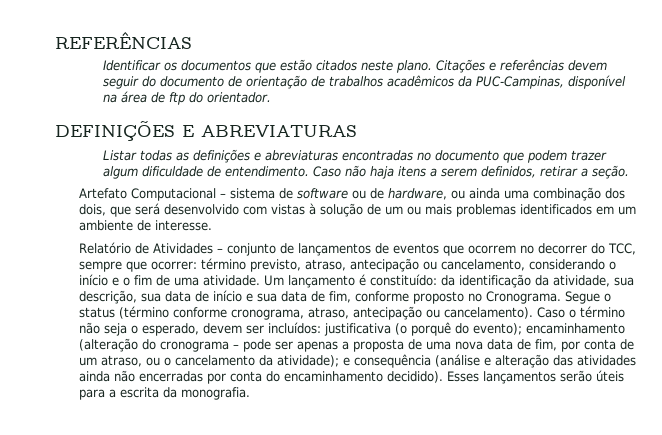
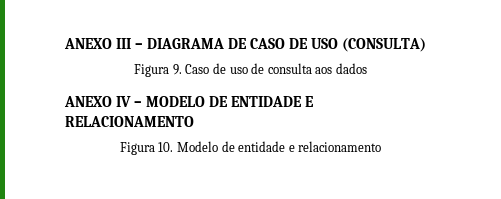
[55,32,192,49] [103,59,608,73] [103,75,627,89] [103,91,272,105] [55,120,357,141] [103,149,608,163] [103,165,630,179] [79,187,626,201] [79,203,637,217] [79,220,213,231] [79,242,637,256] [79,258,617,272] [79,274,635,288] [79,290,612,304] [79,306,626,320] [79,322,626,336] [79,338,635,352] [79,354,637,368] [79,370,625,384] [79,387,251,400] REFERÊNCIAS // Identificar os documentos que estão citados neste plano. Citações e referências devem seguir do documento de orientação de trabalhos acadêmicos da PUC-Campinas, disponível na área de ftp do orientador. // DEFINIÇÕES E ABREVIATURAS // Listar todas as definições e abreviaturas encontradas no documento que podem trazer algum dificuldade de entendimento. Caso não haja itens a serem definidos, retirar a seção. // Artefato Computacional – sistema de software ou de hardware, ou ainda uma combinação dos dois, que será desenvolvido com vistas à solução de um ou mais problemas identificados em um ambiente de interesse. // Relatório de Atividades – conjunto de lançamentos de eventos que ocorrem no decorrer do TCC, sempre que ocorrer: término previsto, atraso, antecipação ou cancelamento, considerando o início e o fim de uma atividade. Um lançamento é constituído: da identificação da atividade, sua descrição, sua data de início e sua data de fim, conforme proposto no Cronograma. Segue o status (término conforme cronograma, atraso, antecipação ou cancelamento). Caso o término não seja o esperado, devem ser incluídos: justificativa (o porquê do evento); encaminhamento (alteração do cronograma – pode ser apenas a proposta de uma nova data de fim, por conta de um atraso, ou o cancelamento da atividade); e consequência (análise e alteração das atividades ainda não encerradas por conta do encaminhamento decidido). Esses lançamentos serão úteis para a escrita da monografia. -> [64,38,427,52] [134,63,367,77] [64,96,315,107] [65,116,194,127] [119,141,382,155] ANEXO III – DIAGRAMA DE CASO DE USO (CONSULTA) // Figura 9. Caso de uso de consulta aos dados // ANEXO IV – MODELO DE ENTIDADE E RELACIONAMENTO // Figura 10. Modelo de entidade e relacionamento

